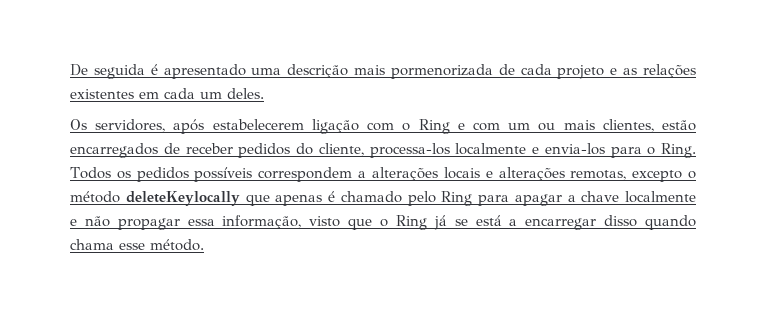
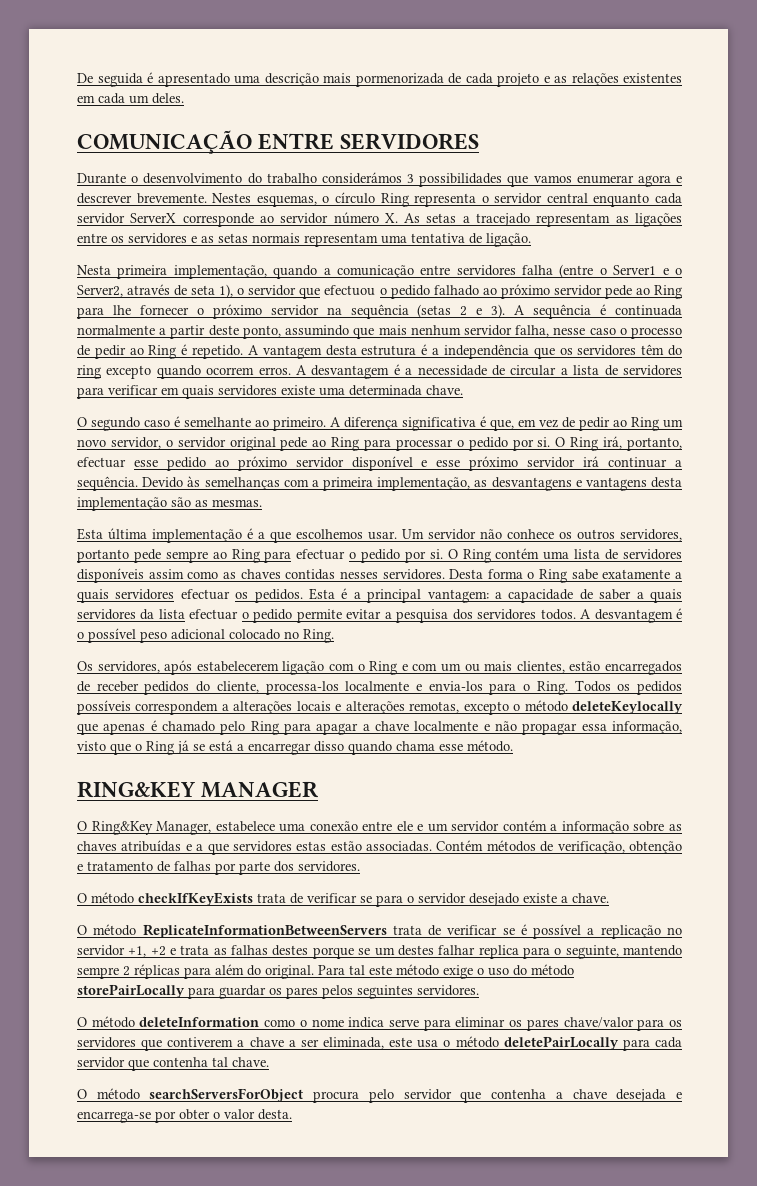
(264, 93) none -> [77,130,480,154] [77,172,682,187] [77,192,682,207] [77,212,682,227] [77,233,531,247] [77,264,682,279] [77,284,682,299] [77,304,682,319] [77,325,682,339] [77,344,682,359] [77,364,682,379] [77,385,463,399] [77,416,683,431] [77,436,682,451] [77,456,682,471] [77,476,683,491] [77,497,262,511] [77,528,682,543] [77,548,682,563] [77,568,682,583] [77,588,682,603] [77,608,682,623] [77,628,334,643] // COMUNICAÇÃO ENTRE SERVIDORES // Durante o desenvolvimento do trabalho considerámos 3 possibilidades que vamos enumerar agora e descrever brevemente. Nestes esquemas, o círculo Ring representa o servidor central enquanto cada servidor ServerX corresponde ao servidor número X. As setas a tracejado representam as ligações entre os servidores e as setas normais representam uma tentativa de ligação. // Nesta primeira implementação, quando a comunicação entre servidores falha (entre o Server1 e o Server2, através de seta 1), o servidor que efectuou o pedido falhado ao próximo servidor pede ao Ring para lhe fornecer o próximo servidor na sequência (setas 2 e 3). A sequência é continuada normalmente a partir deste ponto, assumindo que mais nenhum servidor falha, nesse caso o processo de pedir ao Ring é repetido. A vantagem desta estrutura é a independência que os servidores têm do ring excepto quando ocorrem erros. A desvantagem é a necessidade de circular a lista de servidores para verificar em quais servidores existe uma determinada chave. // O segundo caso é semelhante ao primeiro. A diferença significativa é que, em vez de pedir ao Ring um novo servidor, o servidor original pede ao Ring para processar o pedido por si. O Ring irá, portanto, efectuar esse pedido ao próximo servidor disponível e esse próximo servidor irá continuar a sequência. Devido às semelhanças com a primeira implementação, as desvantagens e vantagens desta implementação são as mesmas. // Esta última implementação é a que escolhemos usar. Um servidor não conhece os outros servidores, portanto pede sempre ao Ring para efectuar o pedido por si. O Ring contém uma lista de servidores disponíveis assim como as chaves contidas nesses servidores. Desta forma o Ring sabe exatamente a quais servidores efectuar os pedidos. Esta é a principal vantagem: a capacidade de saber a quais servidores da lista efectuar o pedido permite evitar a pesquisa dos servidores todos. A desvantagem é o possível peso adicional colocado no Ring.
(204, 245) none -> [77,781,319,798] [77,820,683,835] [77,840,682,855] [77,861,360,875] [77,892,609,907] [77,924,682,939] [77,945,683,959] [77,964,574,979] [77,984,479,999] [77,1016,682,1031] [77,1036,682,1051] [77,1057,269,1071] [77,1088,683,1103] [77,1109,292,1123] // RING&KEY MANAGER // O Ring&Key Manager, estabelece uma conexão entre ele e um servidor contém a informação sobre as chaves atribuídas e a que servidores estas estão associadas. Contém métodos de verificação, obtenção e tratamento de falhas por parte dos servidores. // O método checkIfKeyExists trata de verificar se para o servidor desejado existe a chave. // O método ReplicateInformationBetweenServers trata de verificar se é possível a replicação no servidor +1, +2 e trata as falhas destes porque se um destes falhar replica para o seguinte, mantendo sempre 2 réplicas para além do original. Para tal este método exige o uso do método storePairLocally para guardar os pares pelos seguintes servidores. // O método deleteInformation como o nome indica serve para eliminar os pares chave/valor para os servidores que contiverem a chave a ser eliminada, este usa o método deletePairLocally para cada servidor que contenha tal chave. // O método searchServersForObject procura pelo servidor que contenha a chave desejada e encarrega-se por obter o valor desta.

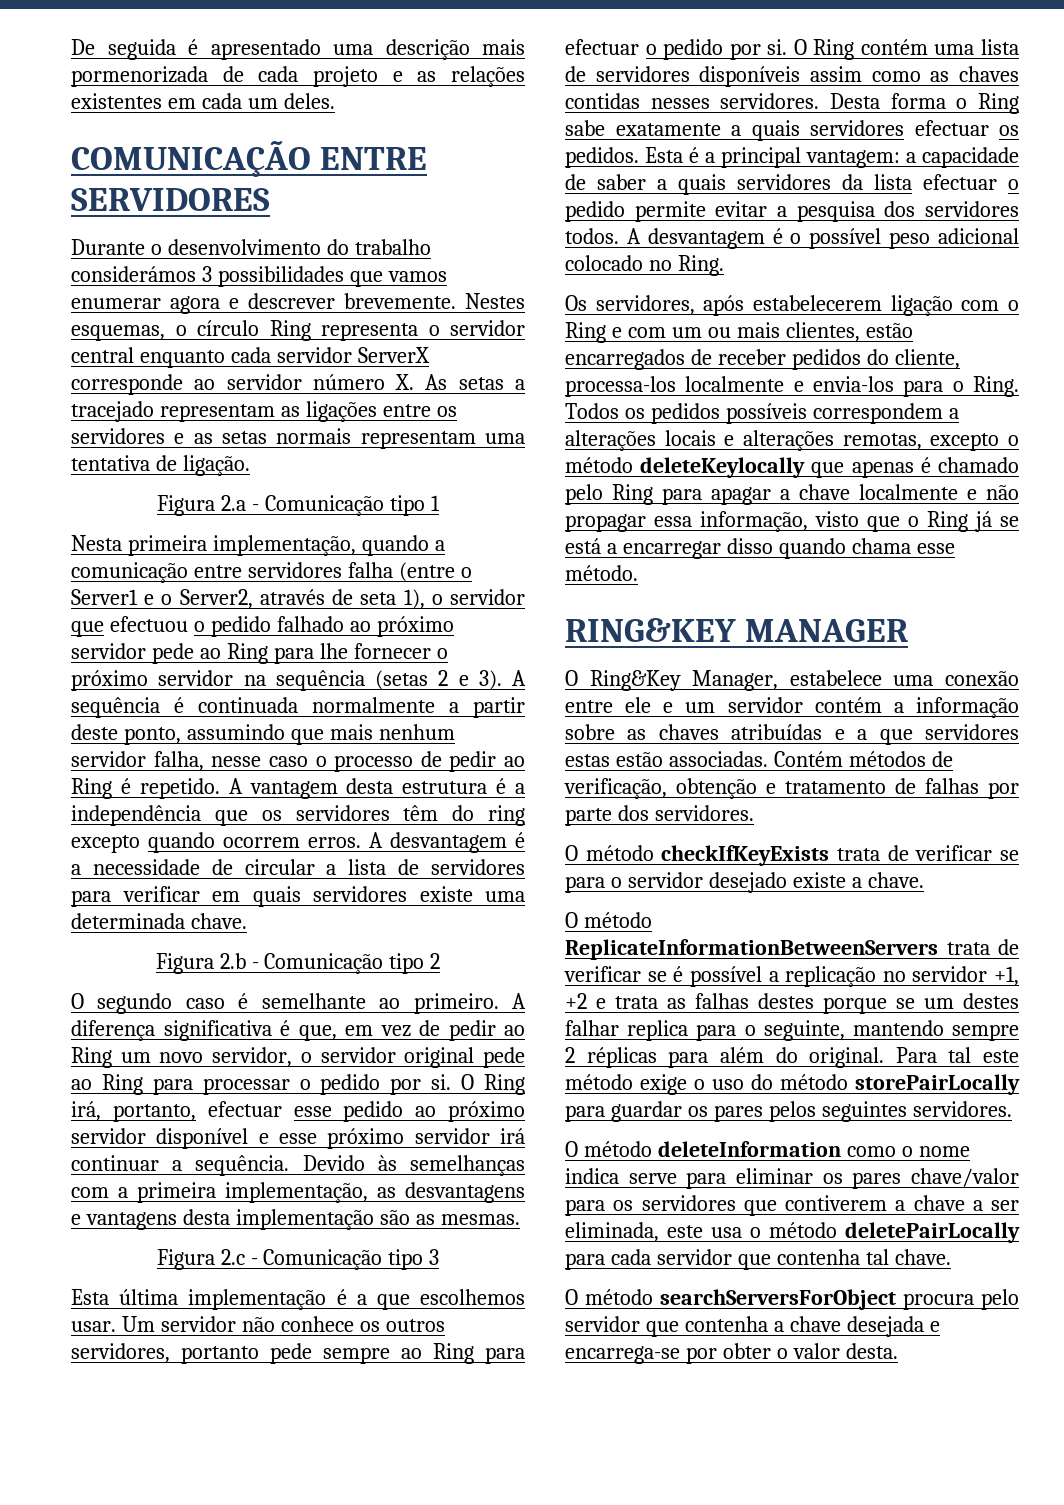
(531, 240) none -> [157,495,440,516] // Figura 2.a - Comunicação tipo 1
(463, 390) none -> [155,953,441,974] // Figura 2.b - Comunicação tipo 2
(262, 503) none -> [156,1249,440,1270] // Figura 2.c - Comunicação tipo 3

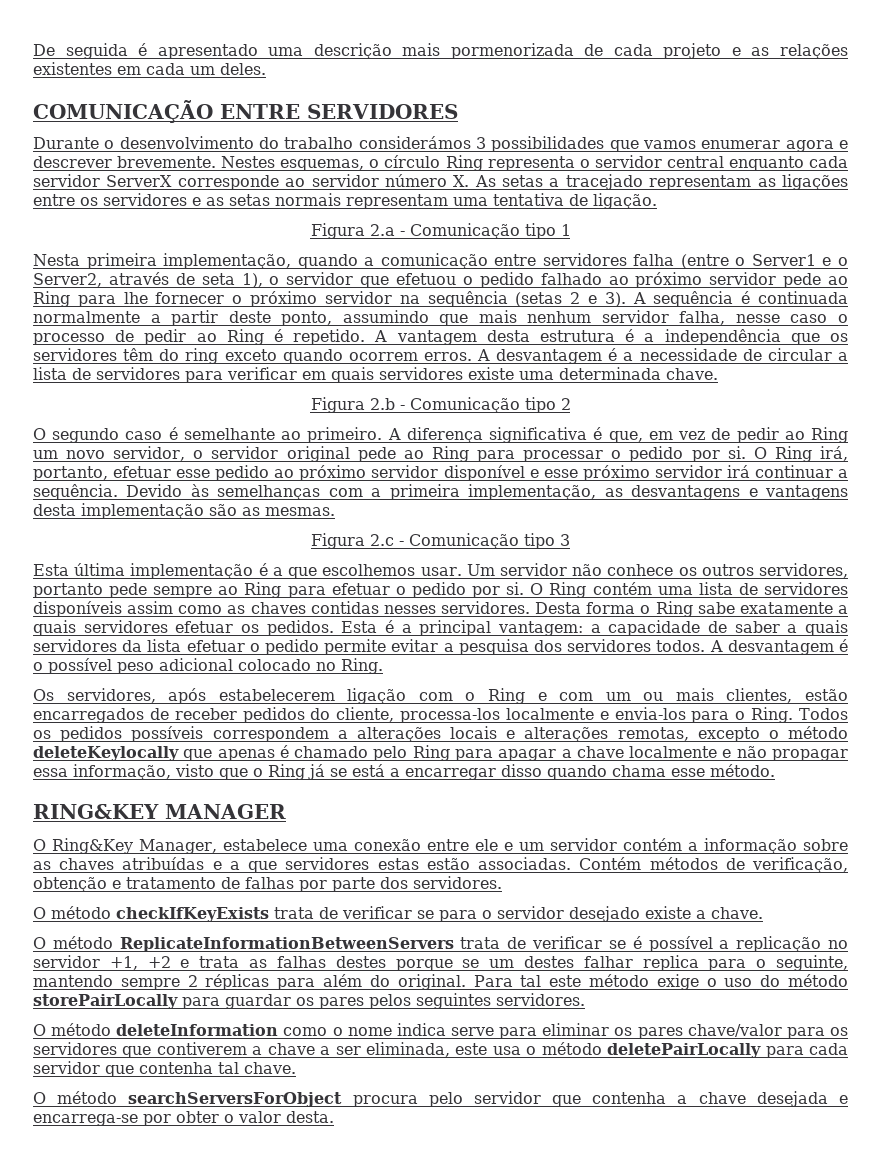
[109,616,188,632] efectuou -> [396,273,456,285] efetuou
[71,835,140,853] excepto -> [224,349,277,361] exceto
[207,1101,282,1117] efectuar -> [113,466,172,478] efetuar
[565,39,639,55] efectuar -> [331,583,390,595] efetuar
[914,120,989,136] efectuar -> [175,621,234,633] efetuar
[923,174,997,190] efectuar -> [186,640,245,652] efetuar

